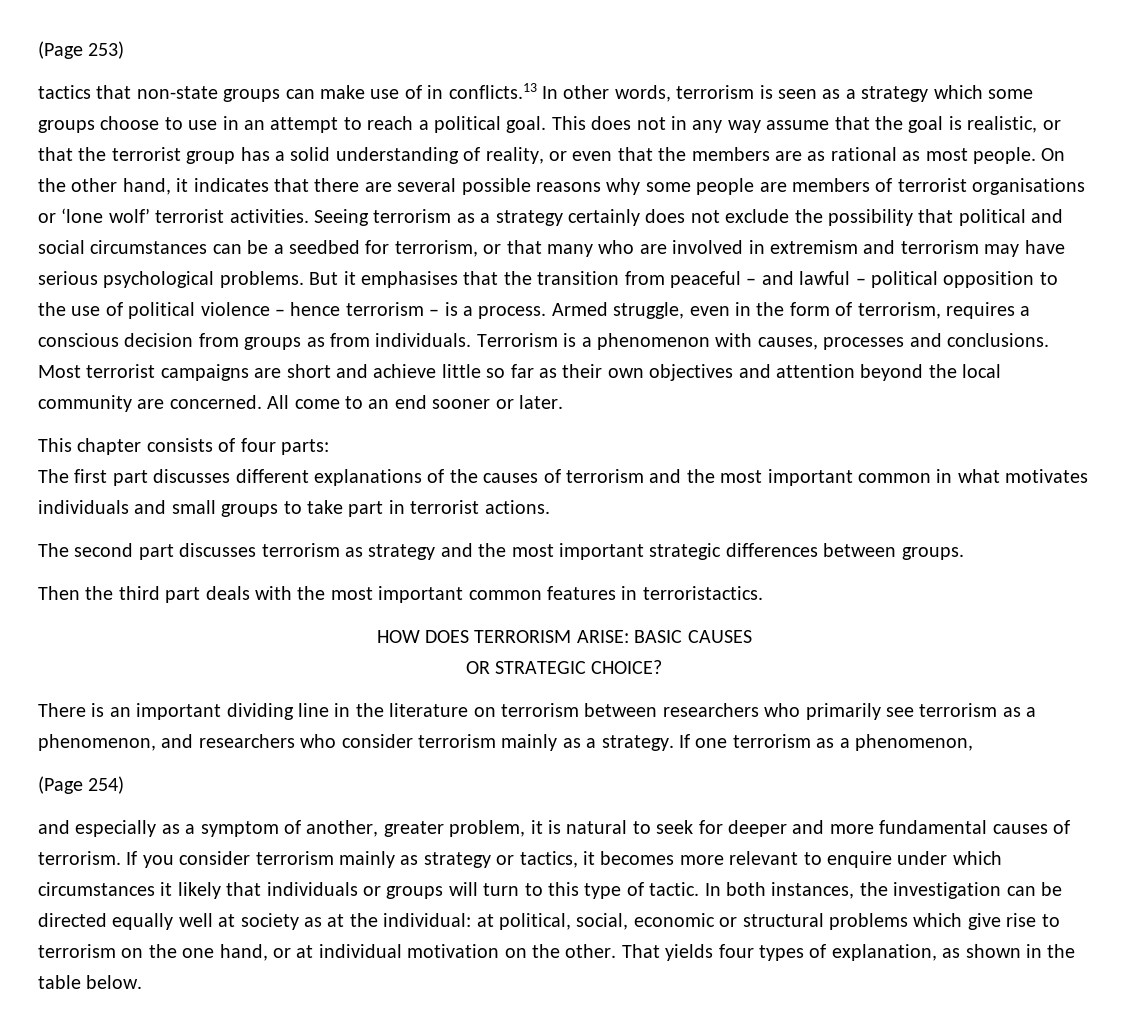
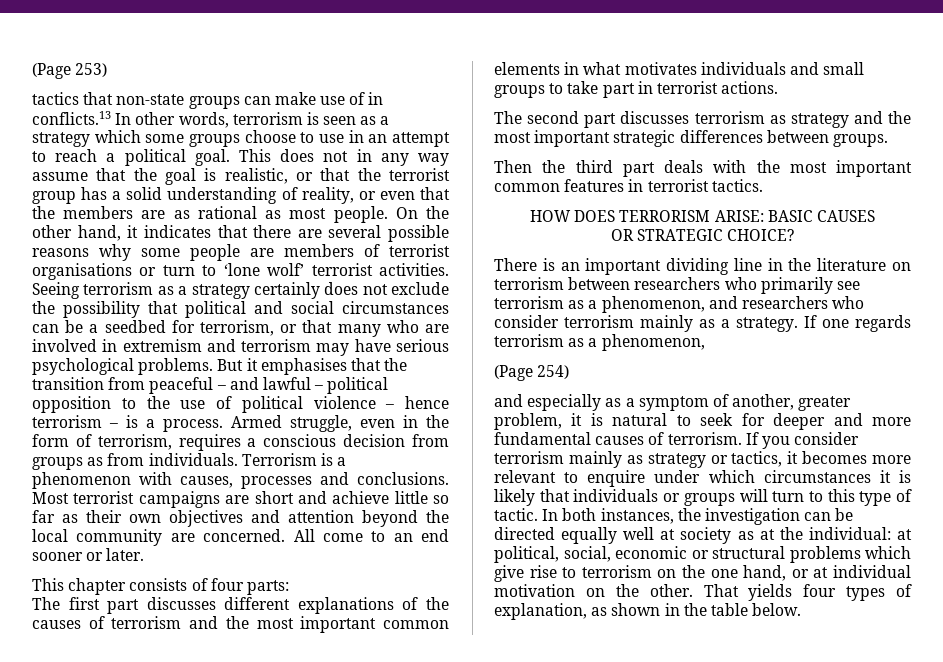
(56, 218) none -> [162,265,217,276] turn to
(931, 478) none -> [494,62,560,75] elements
[642,586,763,600] terroristactics. -> [647,179,763,192] terrorist tactics.
(728, 743) none -> [855,315,911,332] regards
(173, 889) none -> [899,470,911,483] is

